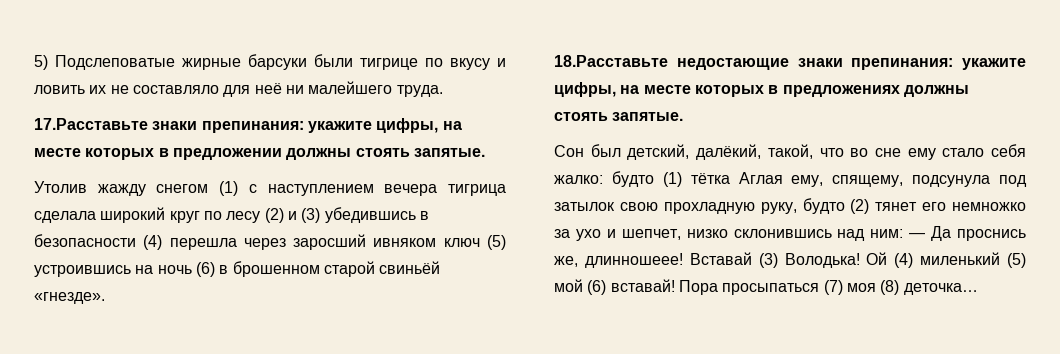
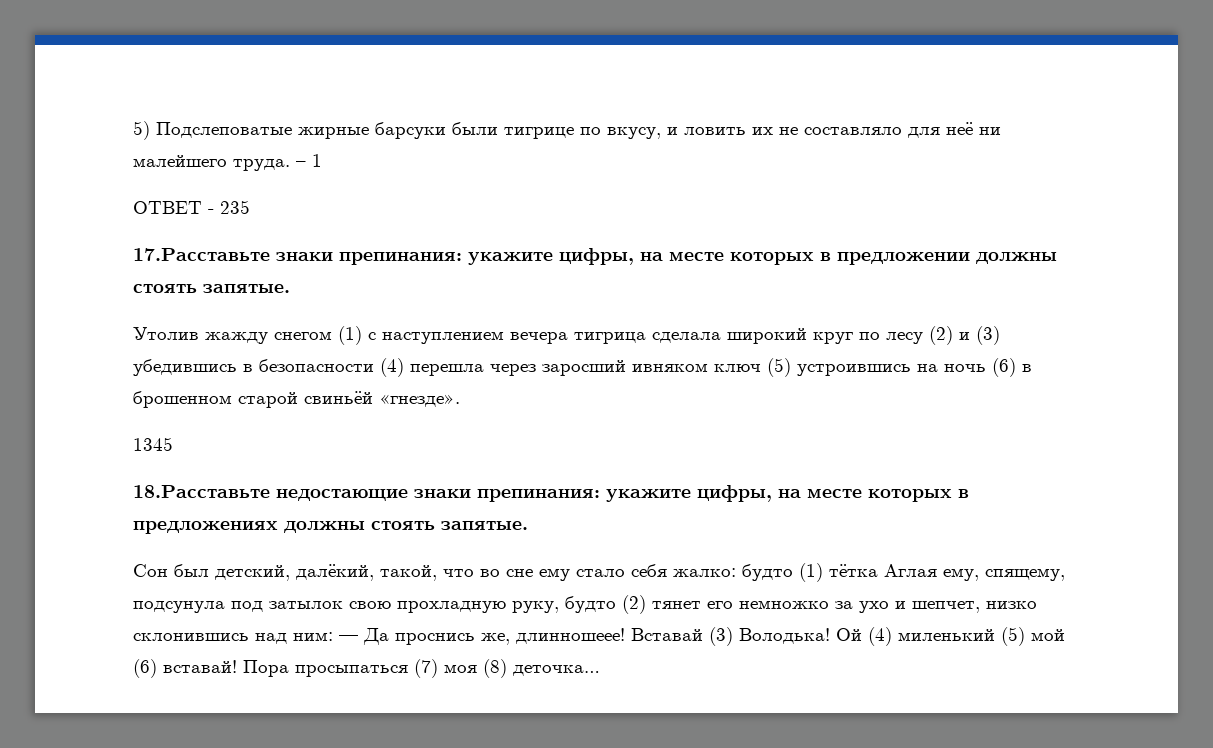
[450,58,490,70] вкусу -> [607,127,661,139] вкусу,
(443, 91) none -> [296,154,322,167] [133,200,250,214] – 1 // ОТВЕТ - 235
(105, 298) none -> [133,437,173,451] // 1345

